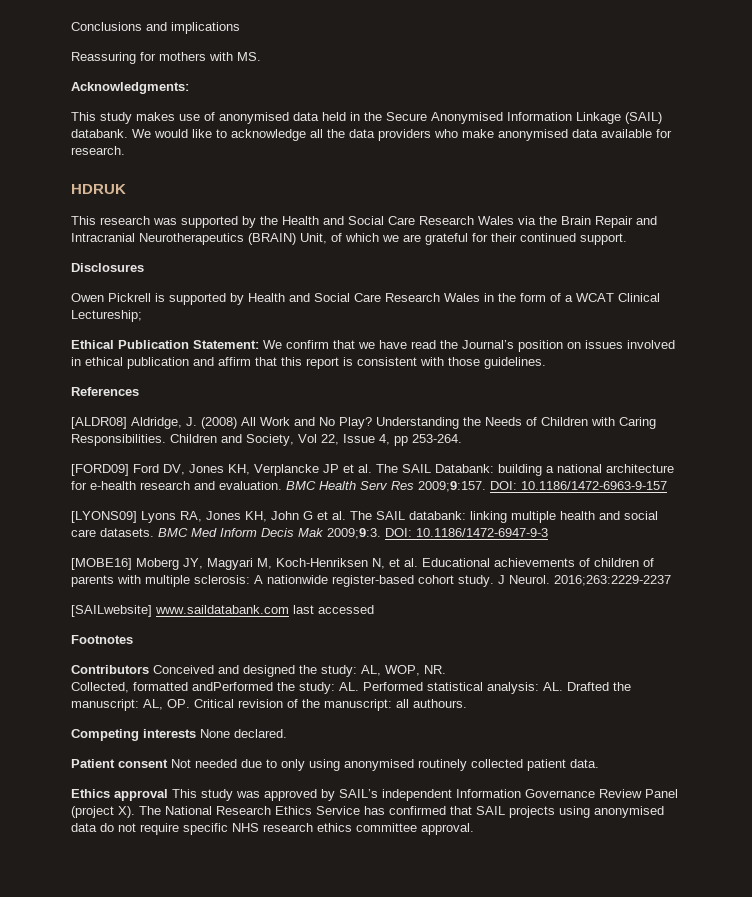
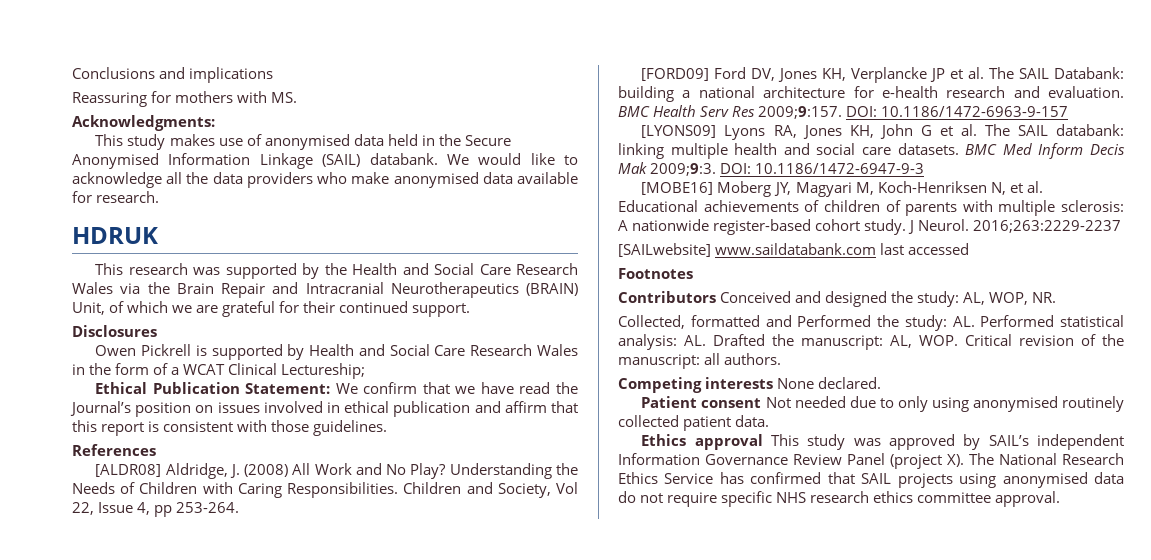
[192,682,273,691] andPerformed -> [765,315,872,327] and Performed
[167,699,190,708] OP. -> [919,335,959,346] WOP.
[413,699,467,708] authours. -> [724,353,782,365] authors.

